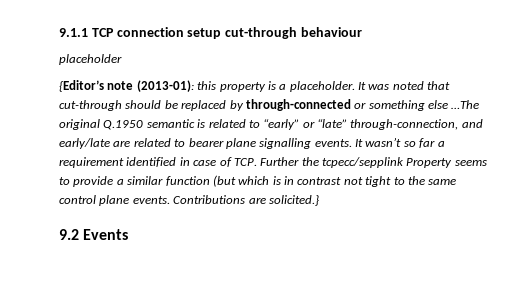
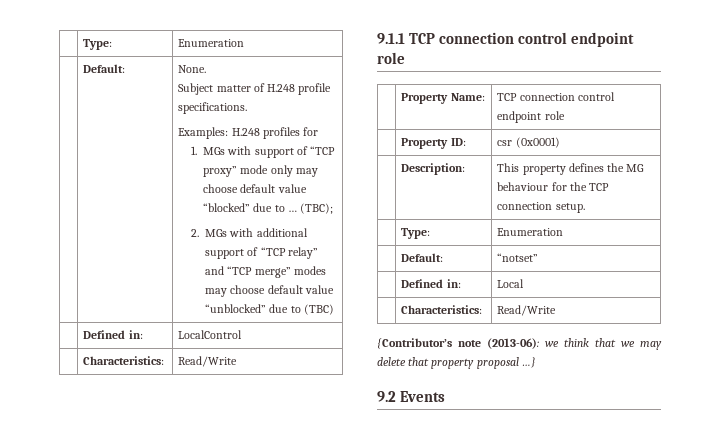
[59,27,362,39] [59,54,122,65] [59,80,451,92] [59,99,480,111] [59,119,483,130] [59,137,445,149] [59,157,487,168] [59,175,457,187] [59,195,319,206] 9.1.1 TCP connection setup cut-through behaviour // placeholder // {Editor’s note (2013-01): this property is a placeholder. It was noted that cut-through should be replaced by through-connected or something else …The original Q.1950 semantic is related to “early” or “late” through-connection, and early/late are related to bearer plane signalling events. It wasn’t so far a requirement identified in case of TCP. Further the tcpecc/sepplink Property seems to provide a similar function (but which is in contrast not tight to the same control plane events. Contributions are solicited.} -> [83,39,113,50] [178,39,245,47] [83,64,126,73] [178,65,207,73] [178,83,332,95] [178,102,248,114] [178,127,319,139] [191,146,336,158] [203,165,318,177] [203,184,307,193] [203,203,334,214] [191,228,308,237] [205,247,318,259] [205,266,326,278] [205,285,334,297] [205,304,334,315] [83,330,143,339] [178,330,243,339] [83,356,165,365] [178,356,238,367] [377,32,635,47] [377,52,405,64] [401,93,485,104] [497,92,615,101] [497,111,565,123] [401,138,466,149] [497,137,560,148] [401,163,466,175] [497,163,645,175] [497,182,610,191] [497,202,585,213] [401,228,431,239] [497,228,564,236] [401,253,444,262] [497,253,539,262] [401,279,461,288] [497,279,525,288] [401,305,483,314] [497,305,557,316] [377,338,662,350] [377,357,536,369] | Type: | Enumeration // | Default: | None. // Subject matter of H.248 profile specifications. // Examples: H.248 profiles for // 1. MGs with support of “TCP proxy” mode only may choose default value “blocked” due to … (TBC); // 2. MGs with additional support of “TCP relay” and “TCP merge” modes may choose default value “unblocked” due to (TBC) // | Defined in: | LocalControl // | Characteristics: | Read/Write // 9.1.1 TCP connection control endpoint role // | Property Name: | TCP connection control endpoint role // | Property ID: | csr (0x0001) // | Description: | This property defines the MG behaviour for the TCP connection setup. // | Type: | Enumeration // | Default: | “notset” // | Defined in: | Local // | Characteristics: | Read/Write // {Contributor’s note (2013-06): we think that we may delete that property proposal …}

